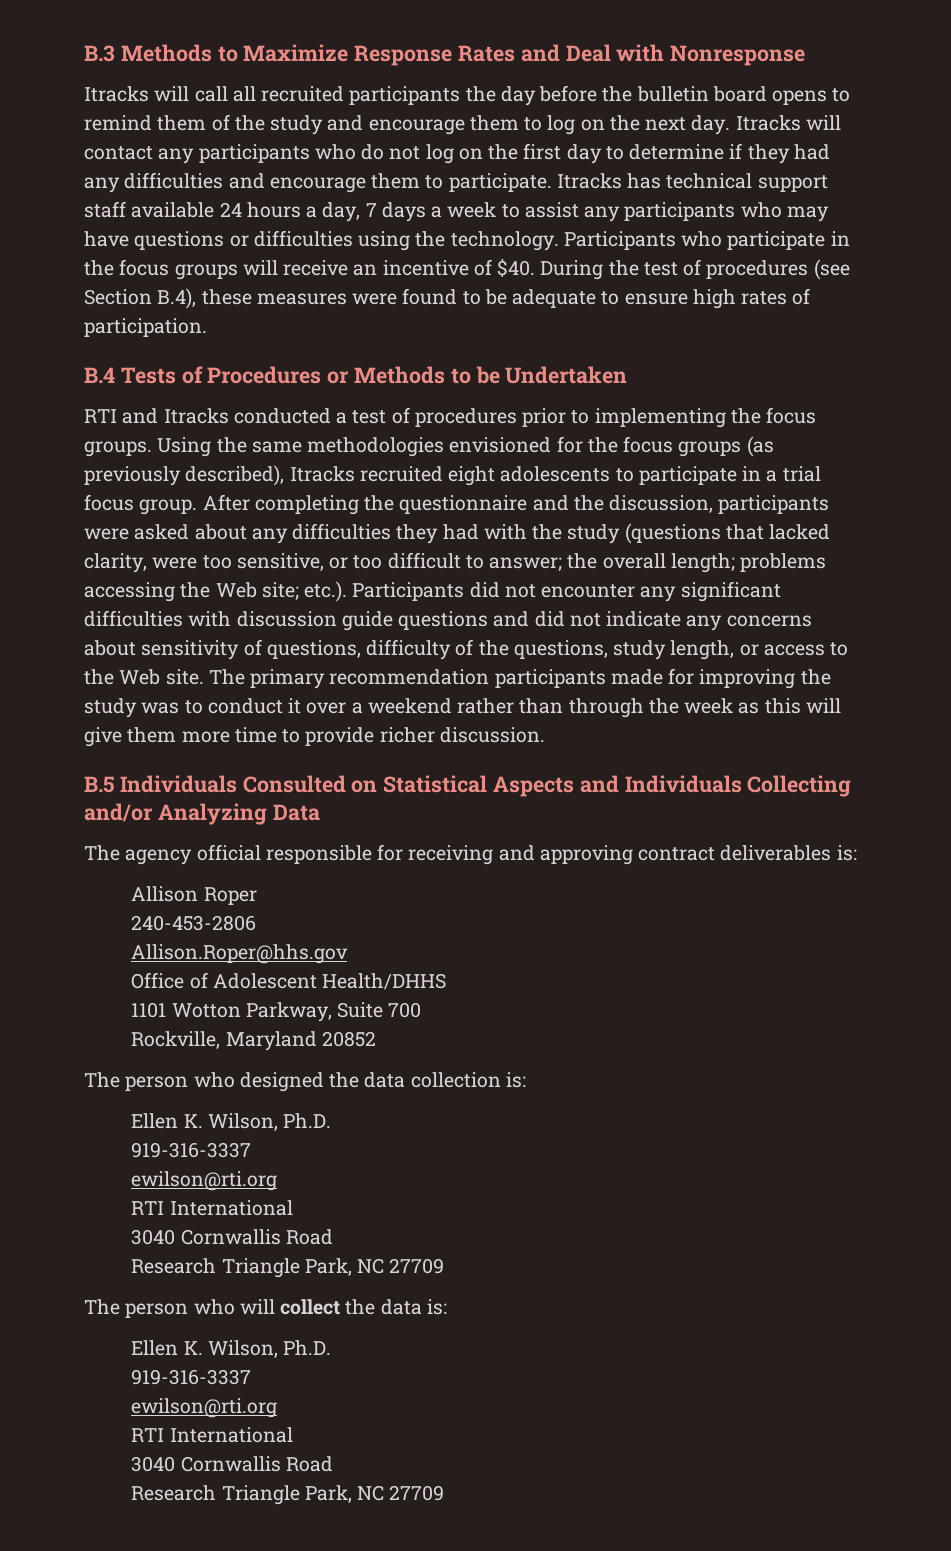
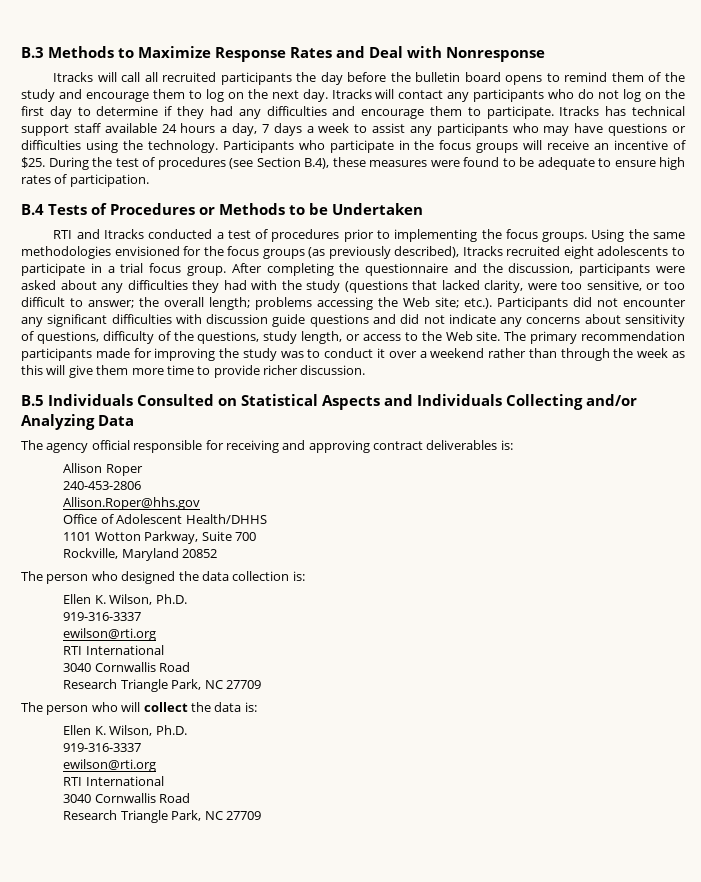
[497,258,536,277] $40. -> [21,157,45,168] $25.

